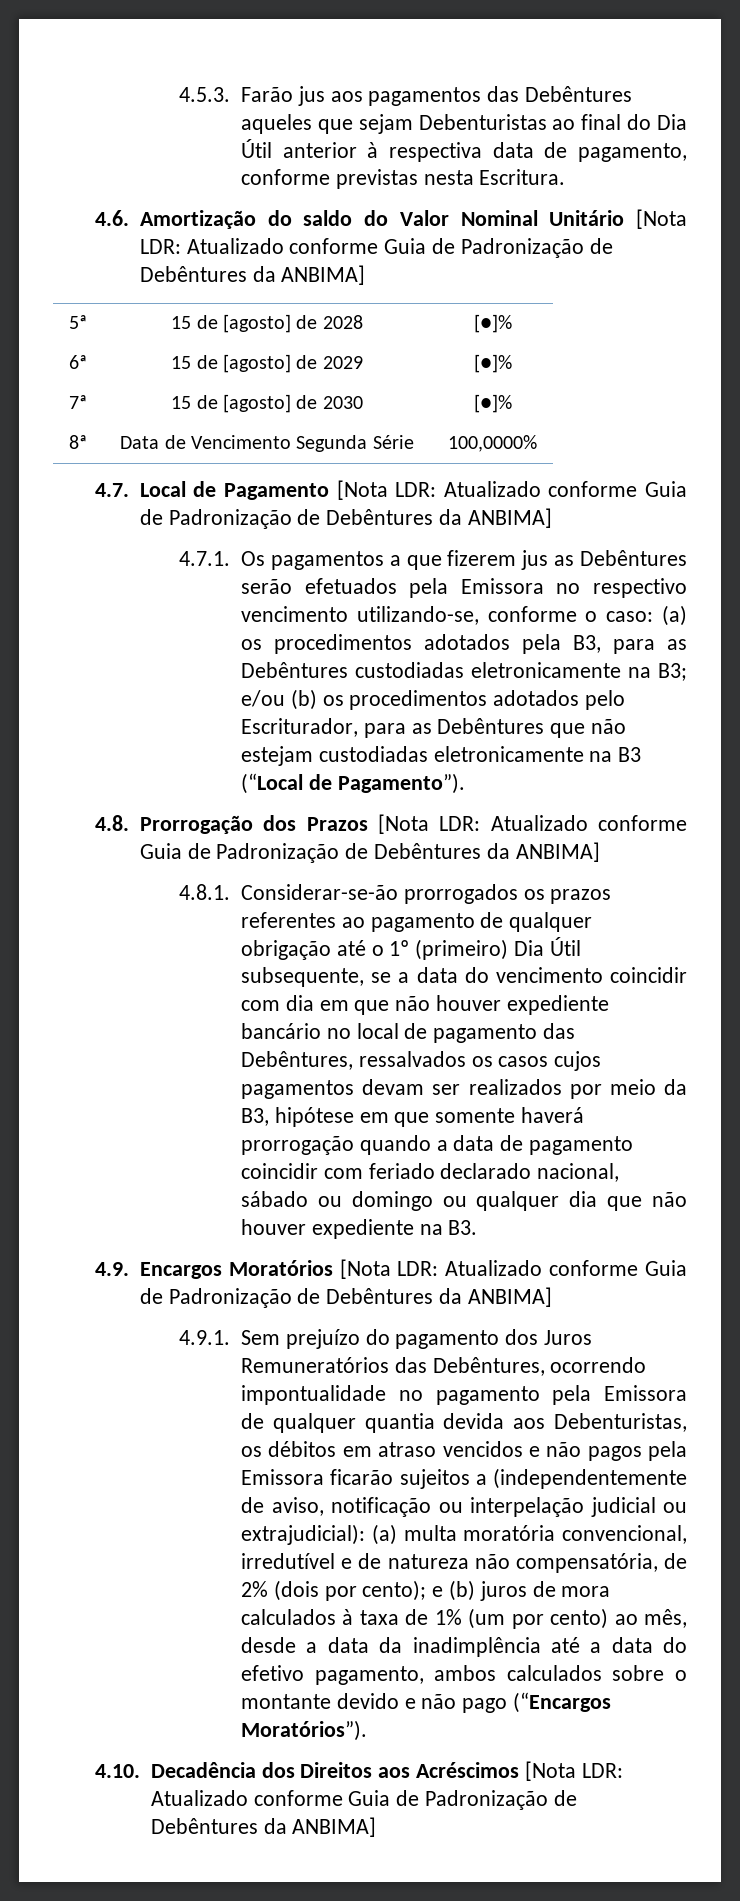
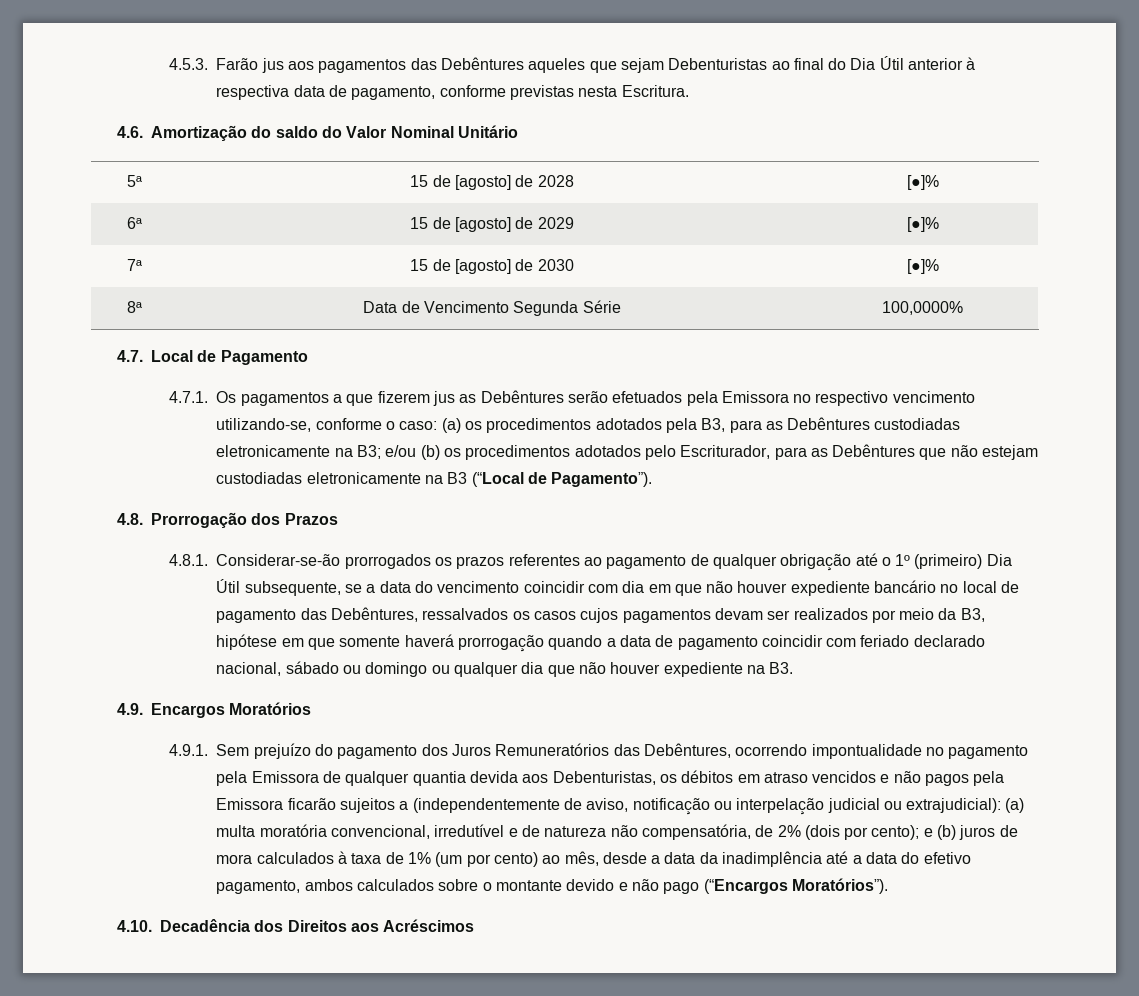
[636,209,687,229] [139,238,613,258] [139,265,366,285] [Nota LDR: Atualizado conforme Guia de Padronização de Debêntures da ANBIMA] -> (519, 131) none
[336,480,687,500] [139,508,552,529] [Nota LDR: Atualizado conforme Guia de Padronização de Debêntures da ANBIMA] -> (308, 357) none
[377,814,687,834] [139,842,600,863] [Nota LDR: Atualizado conforme Guia de Padronização de Debêntures da ANBIMA] -> (338, 519) none
[339,1259,687,1279] [139,1287,552,1308] [Nota LDR: Atualizado conforme Guia de Padronização de Debêntures da ANBIMA] -> (312, 708) none
[524,1761,623,1781] [150,1790,577,1810] [150,1817,377,1837] [Nota LDR: Atualizado conforme Guia de Padronização de Debêntures da ANBIMA] -> (475, 925) none

